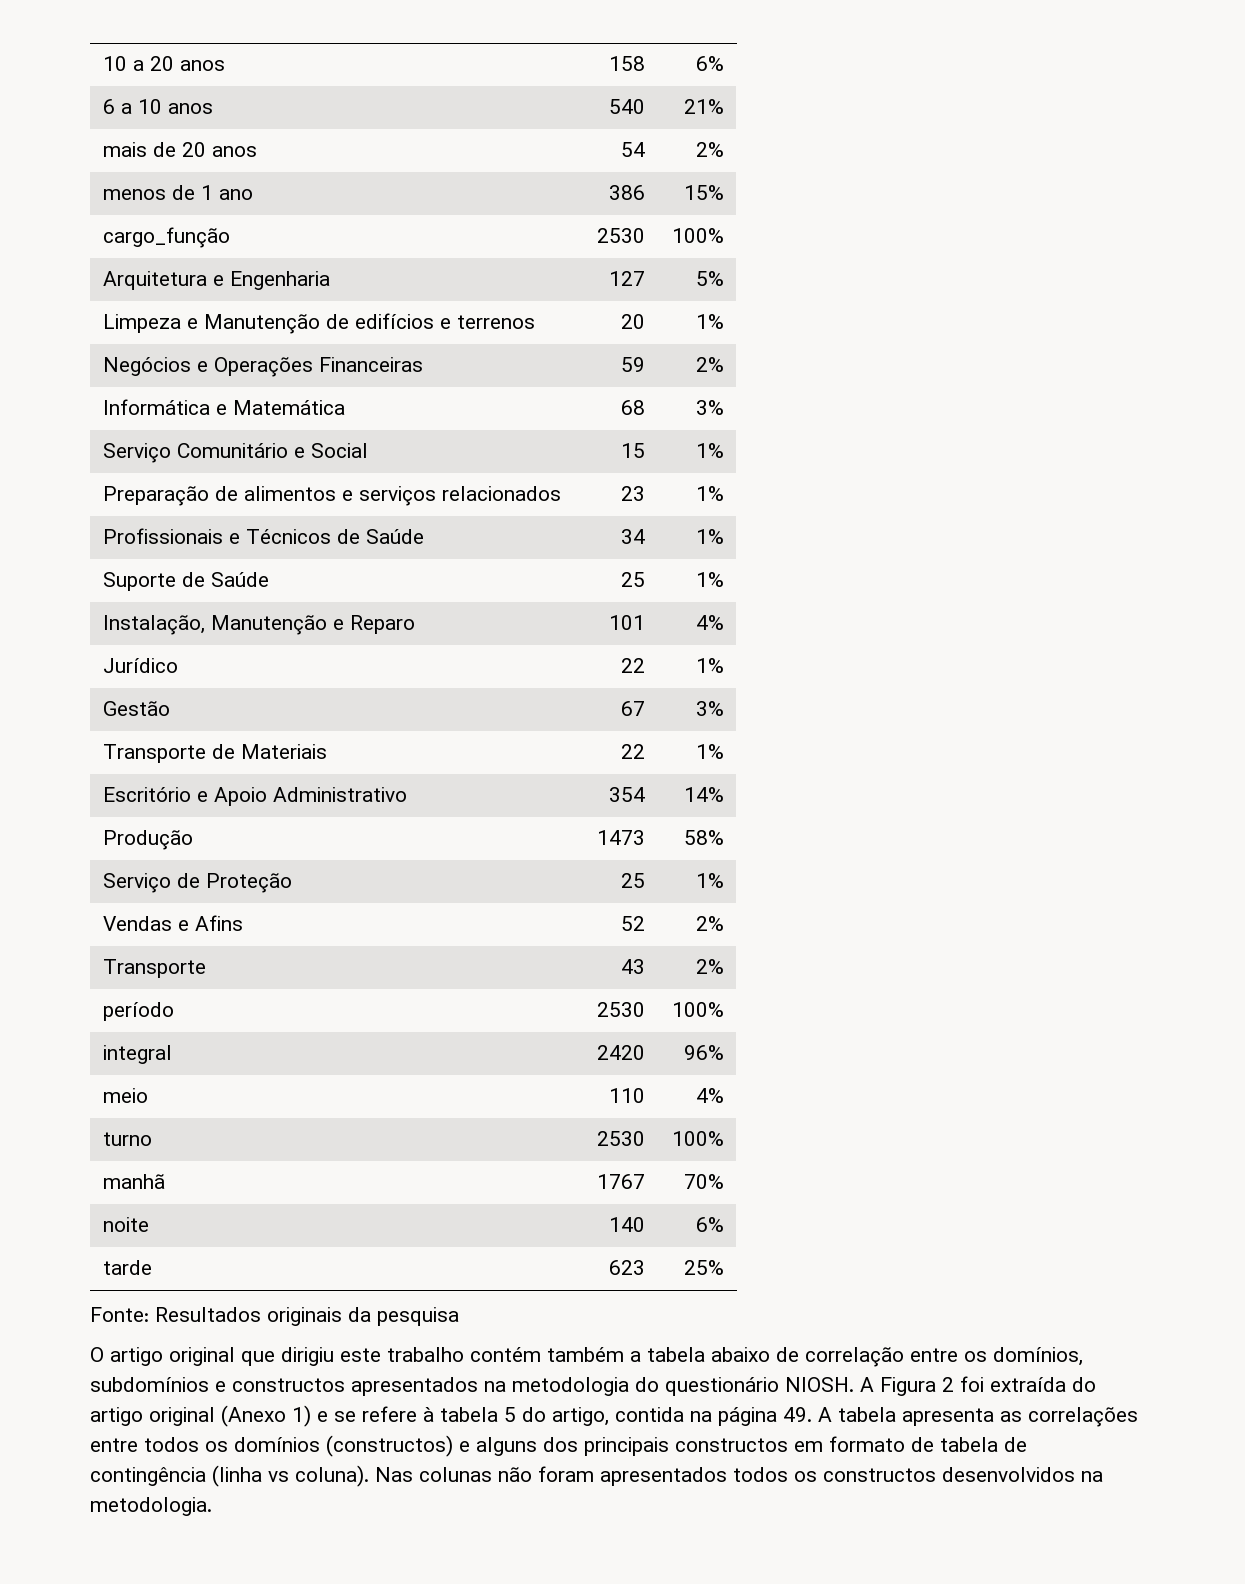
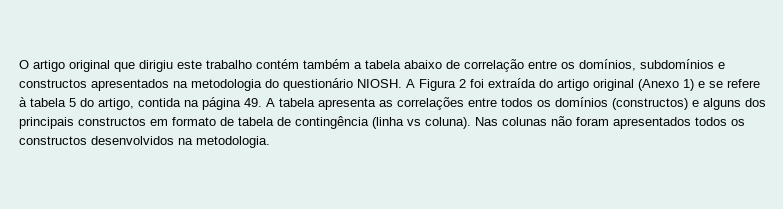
[103,56,226,71] [608,56,645,71] [695,56,724,71] [103,99,214,114] [608,99,645,114] [683,99,724,114] [103,142,258,157] [620,142,645,157] [695,142,724,157] [103,185,254,200] [608,185,645,200] [683,185,724,200] [103,227,231,248] [596,228,645,243] [671,228,724,243] [103,271,331,290] [608,271,645,286] [695,271,724,286] [103,313,536,334] [620,314,645,329] [695,314,724,329] [103,357,424,377] [620,357,645,372] [695,357,724,372] [103,399,346,415] [620,400,645,415] [695,400,724,415] [103,443,369,463] [620,443,645,458] [695,443,724,458] [103,486,562,506] [620,486,645,501] [695,486,724,501] [103,528,425,544] [620,529,645,544] [695,529,724,544] [103,572,270,591] [620,572,645,587] [695,572,724,587] [103,615,416,635] [608,615,645,630] [695,615,724,630] [103,658,179,673] [620,658,645,673] [695,658,724,673] [103,701,171,716] [620,701,645,716] [695,701,724,716] [103,744,328,763] [620,744,645,759] [695,744,724,759] [103,787,408,806] [608,787,645,802] [683,787,724,802] [103,830,194,850] [596,830,645,845] [683,830,724,845] [103,873,293,893] [620,873,645,888] [695,873,724,888] [103,915,244,931] [620,916,645,931] [695,916,724,931] [103,959,207,978] [620,959,645,974] [695,959,724,974] [103,1002,175,1021] [596,1002,645,1017] [671,1002,724,1017] [103,1045,173,1064] [596,1045,645,1060] [683,1045,724,1060] [103,1088,149,1103] [608,1088,645,1103] [695,1088,724,1103] [103,1132,153,1146] [596,1131,645,1146] [671,1131,724,1146] [103,1174,166,1189] [596,1174,645,1189] [683,1174,724,1189] [103,1217,150,1232] [608,1217,645,1232] [695,1217,724,1232] [103,1260,153,1275] [608,1260,645,1275] [683,1260,724,1275] [90,1307,459,1326] 10 a 20 anos | 158 | 6% // 6 a 10 anos | 540 | 21% // mais de 20 anos | 54 | 2% // menos de 1 ano | 386 | 15% // cargo_função | 2530 | 100% // Arquitetura e Engenharia | 127 | 5% // Limpeza e Manutenção de edifícios e terrenos | 20 | 1% // Negócios e Operações Financeiras | 59 | 2% // Informática e Matemática | 68 | 3% // Serviço Comunitário e Social | 15 | 1% // Preparação de alimentos e serviços relacionados | 23 | 1% // Profissionais e Técnicos de Saúde | 34 | 1% // Suporte de Saúde | 25 | 1% // Instalação, Manutenção e Reparo | 101 | 4% // Jurídico | 22 | 1% // Gestão | 67 | 3% // Transporte de Materiais | 22 | 1% // Escritório e Apoio Administrativo | 354 | 14% // Produção | 1473 | 58% // Serviço de Proteção | 25 | 1% // Vendas e Afins | 52 | 2% // Transporte | 43 | 2% // período | 2530 | 100% // integral | 2420 | 96% // meio | 110 | 4% // turno | 2530 | 100% // manhã | 1767 | 70% // noite | 140 | 6% // tarde | 623 | 25% // Fonte: Resultados originais da pesquisa // -> (19, 64) none

